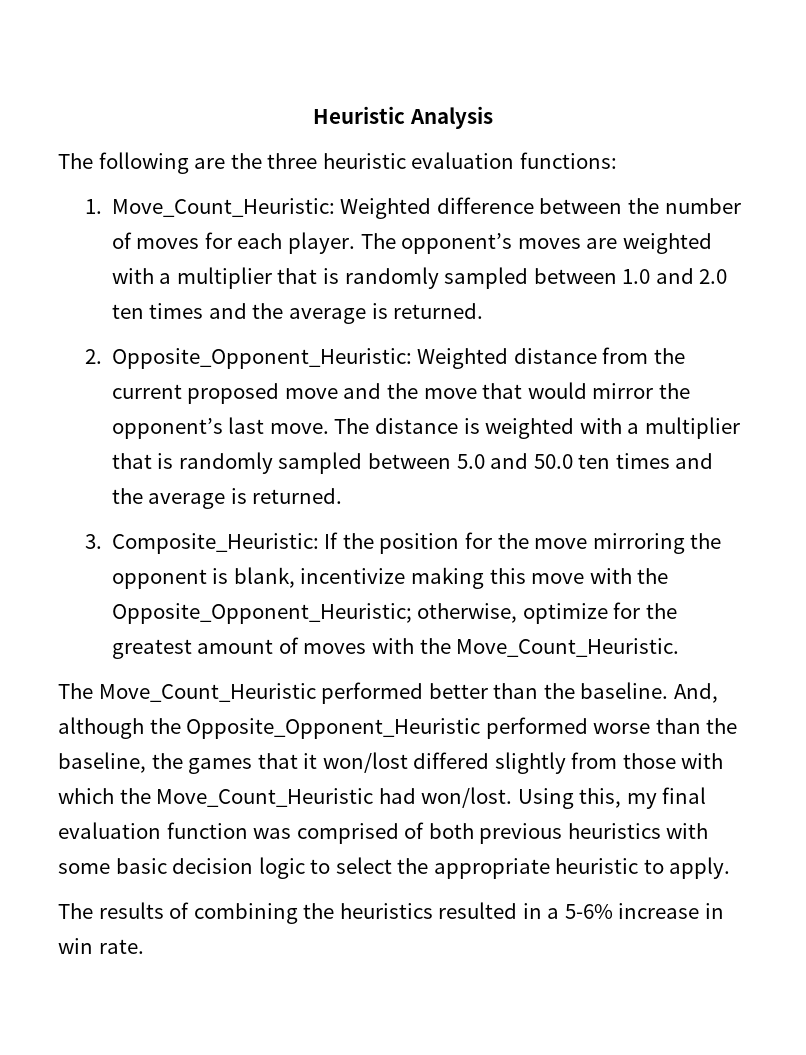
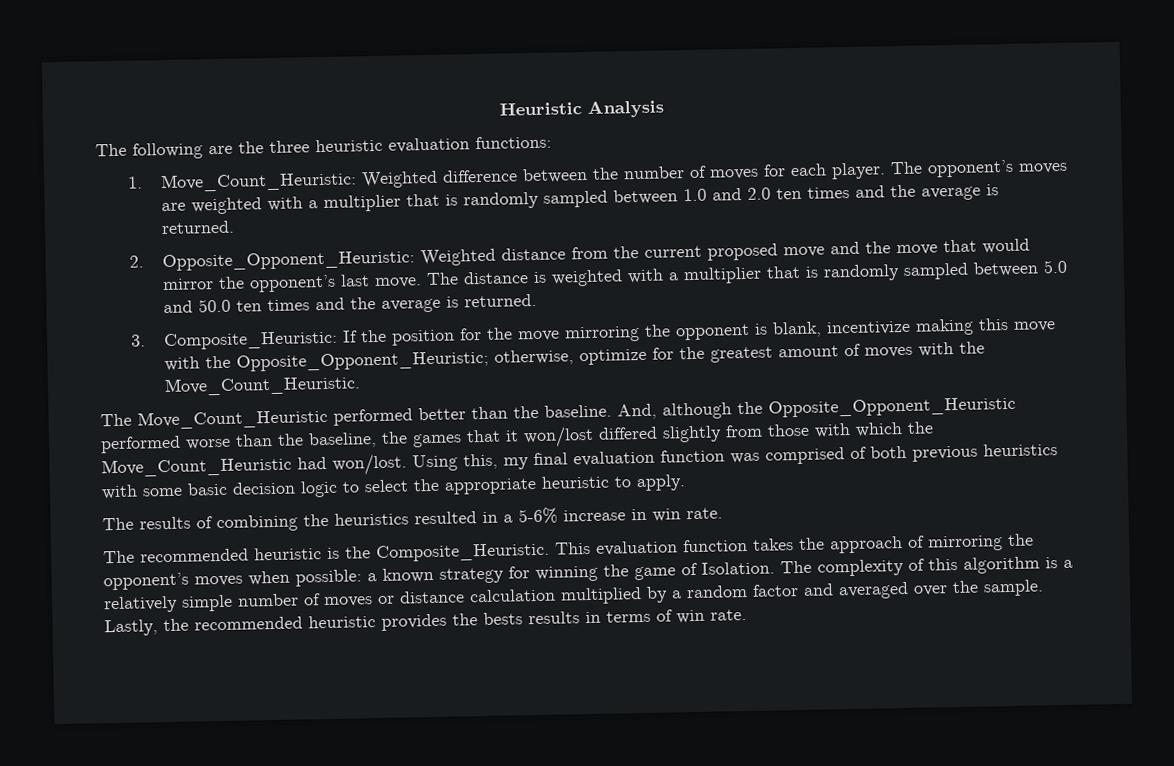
(144, 946) none -> [103,533,1034,564] [103,556,1073,591] [103,579,1044,614] [104,609,747,637] // The recommended heuristic is the Composite_Heuristic. This evaluation function takes the approach of mirroring the opponent’s moves when possible: a known strategy for winning the game of Isolation. The complexity of this algorithm is a relatively simple number of moves or distance calculation multiplied by a random factor and averaged over the sample. Lastly, the recommended heuristic provides the bests results in terms of win rate.

